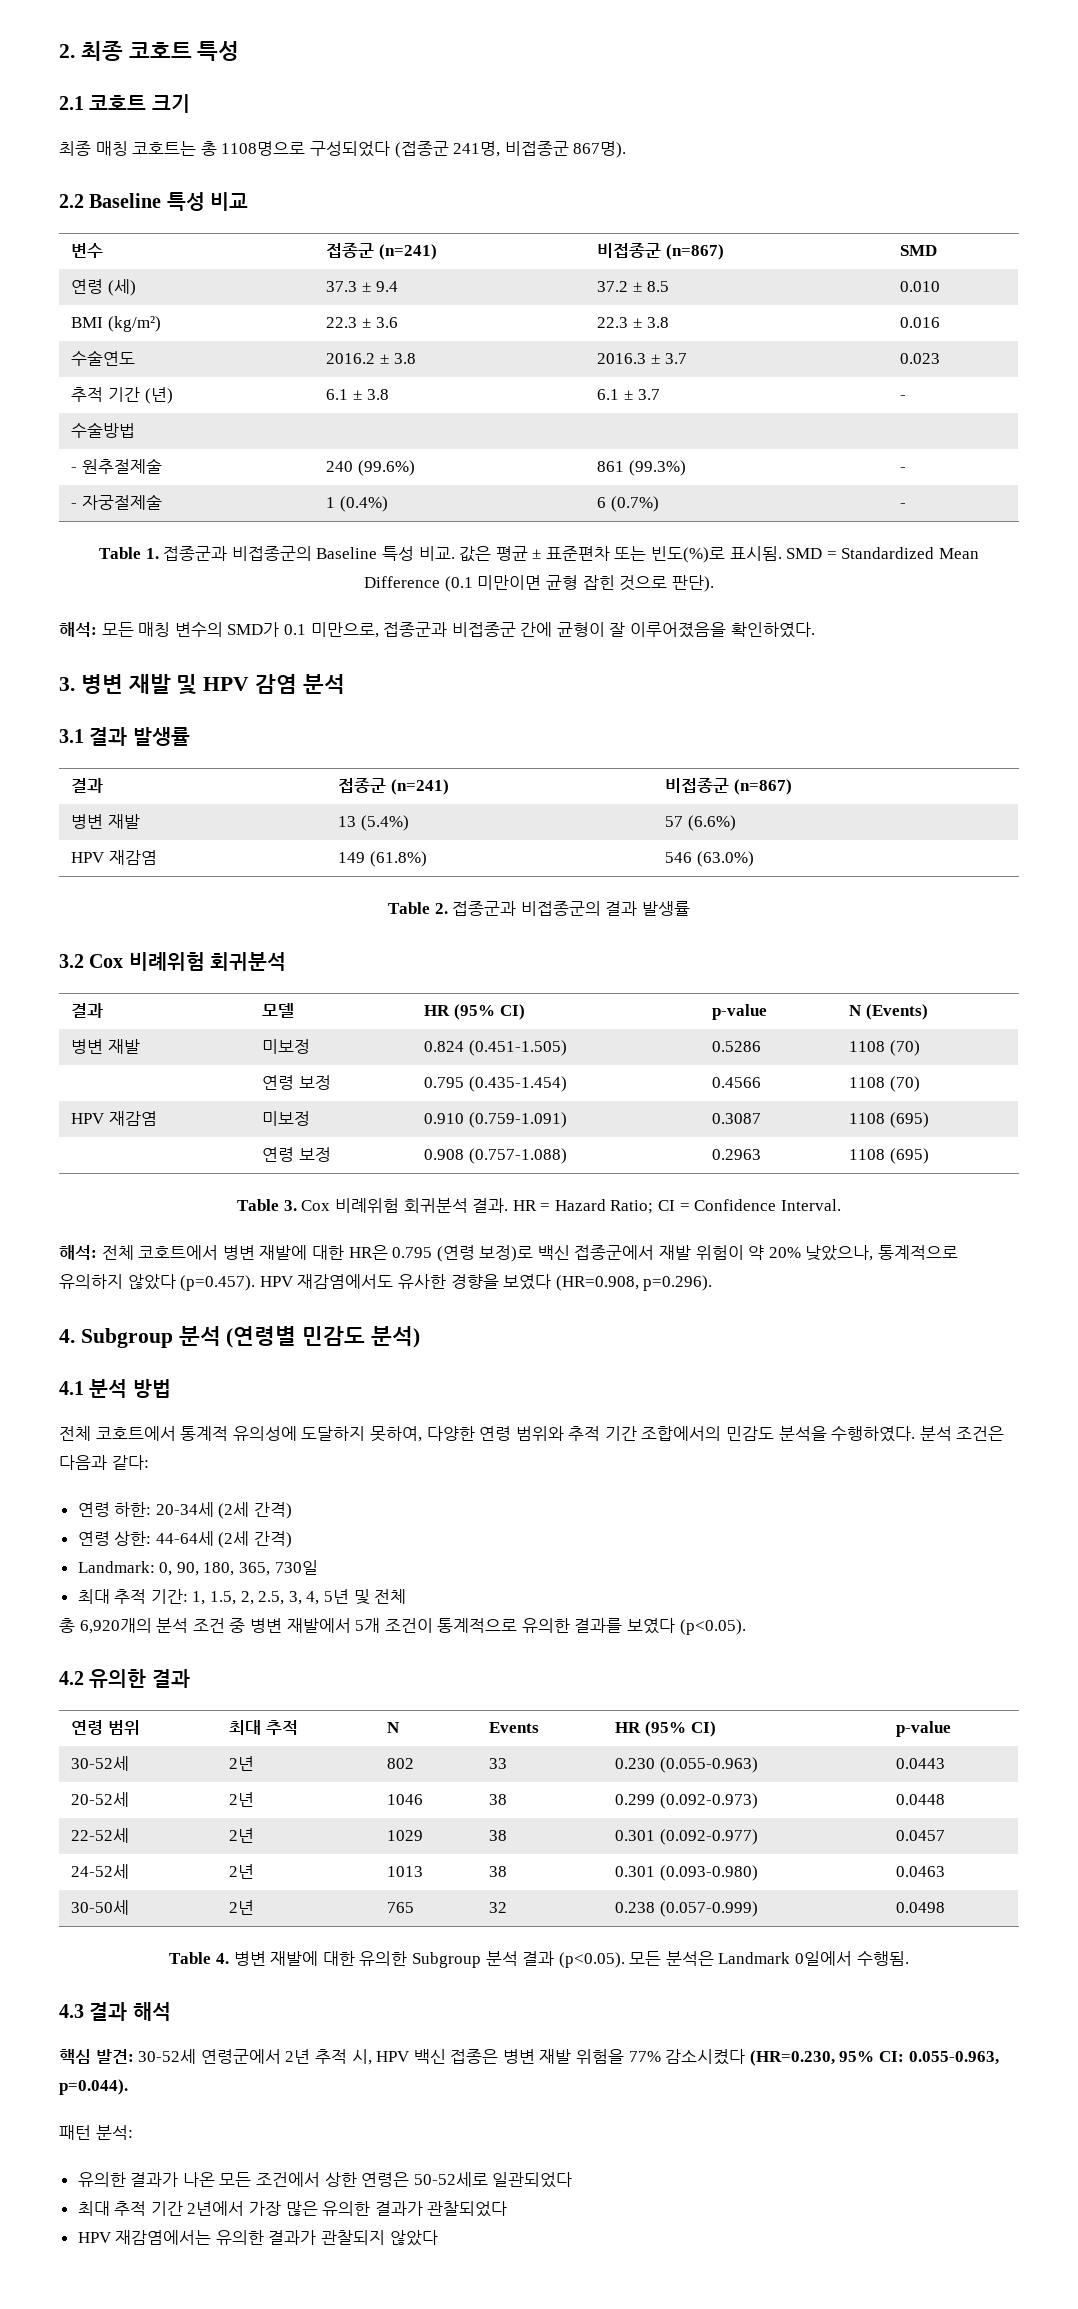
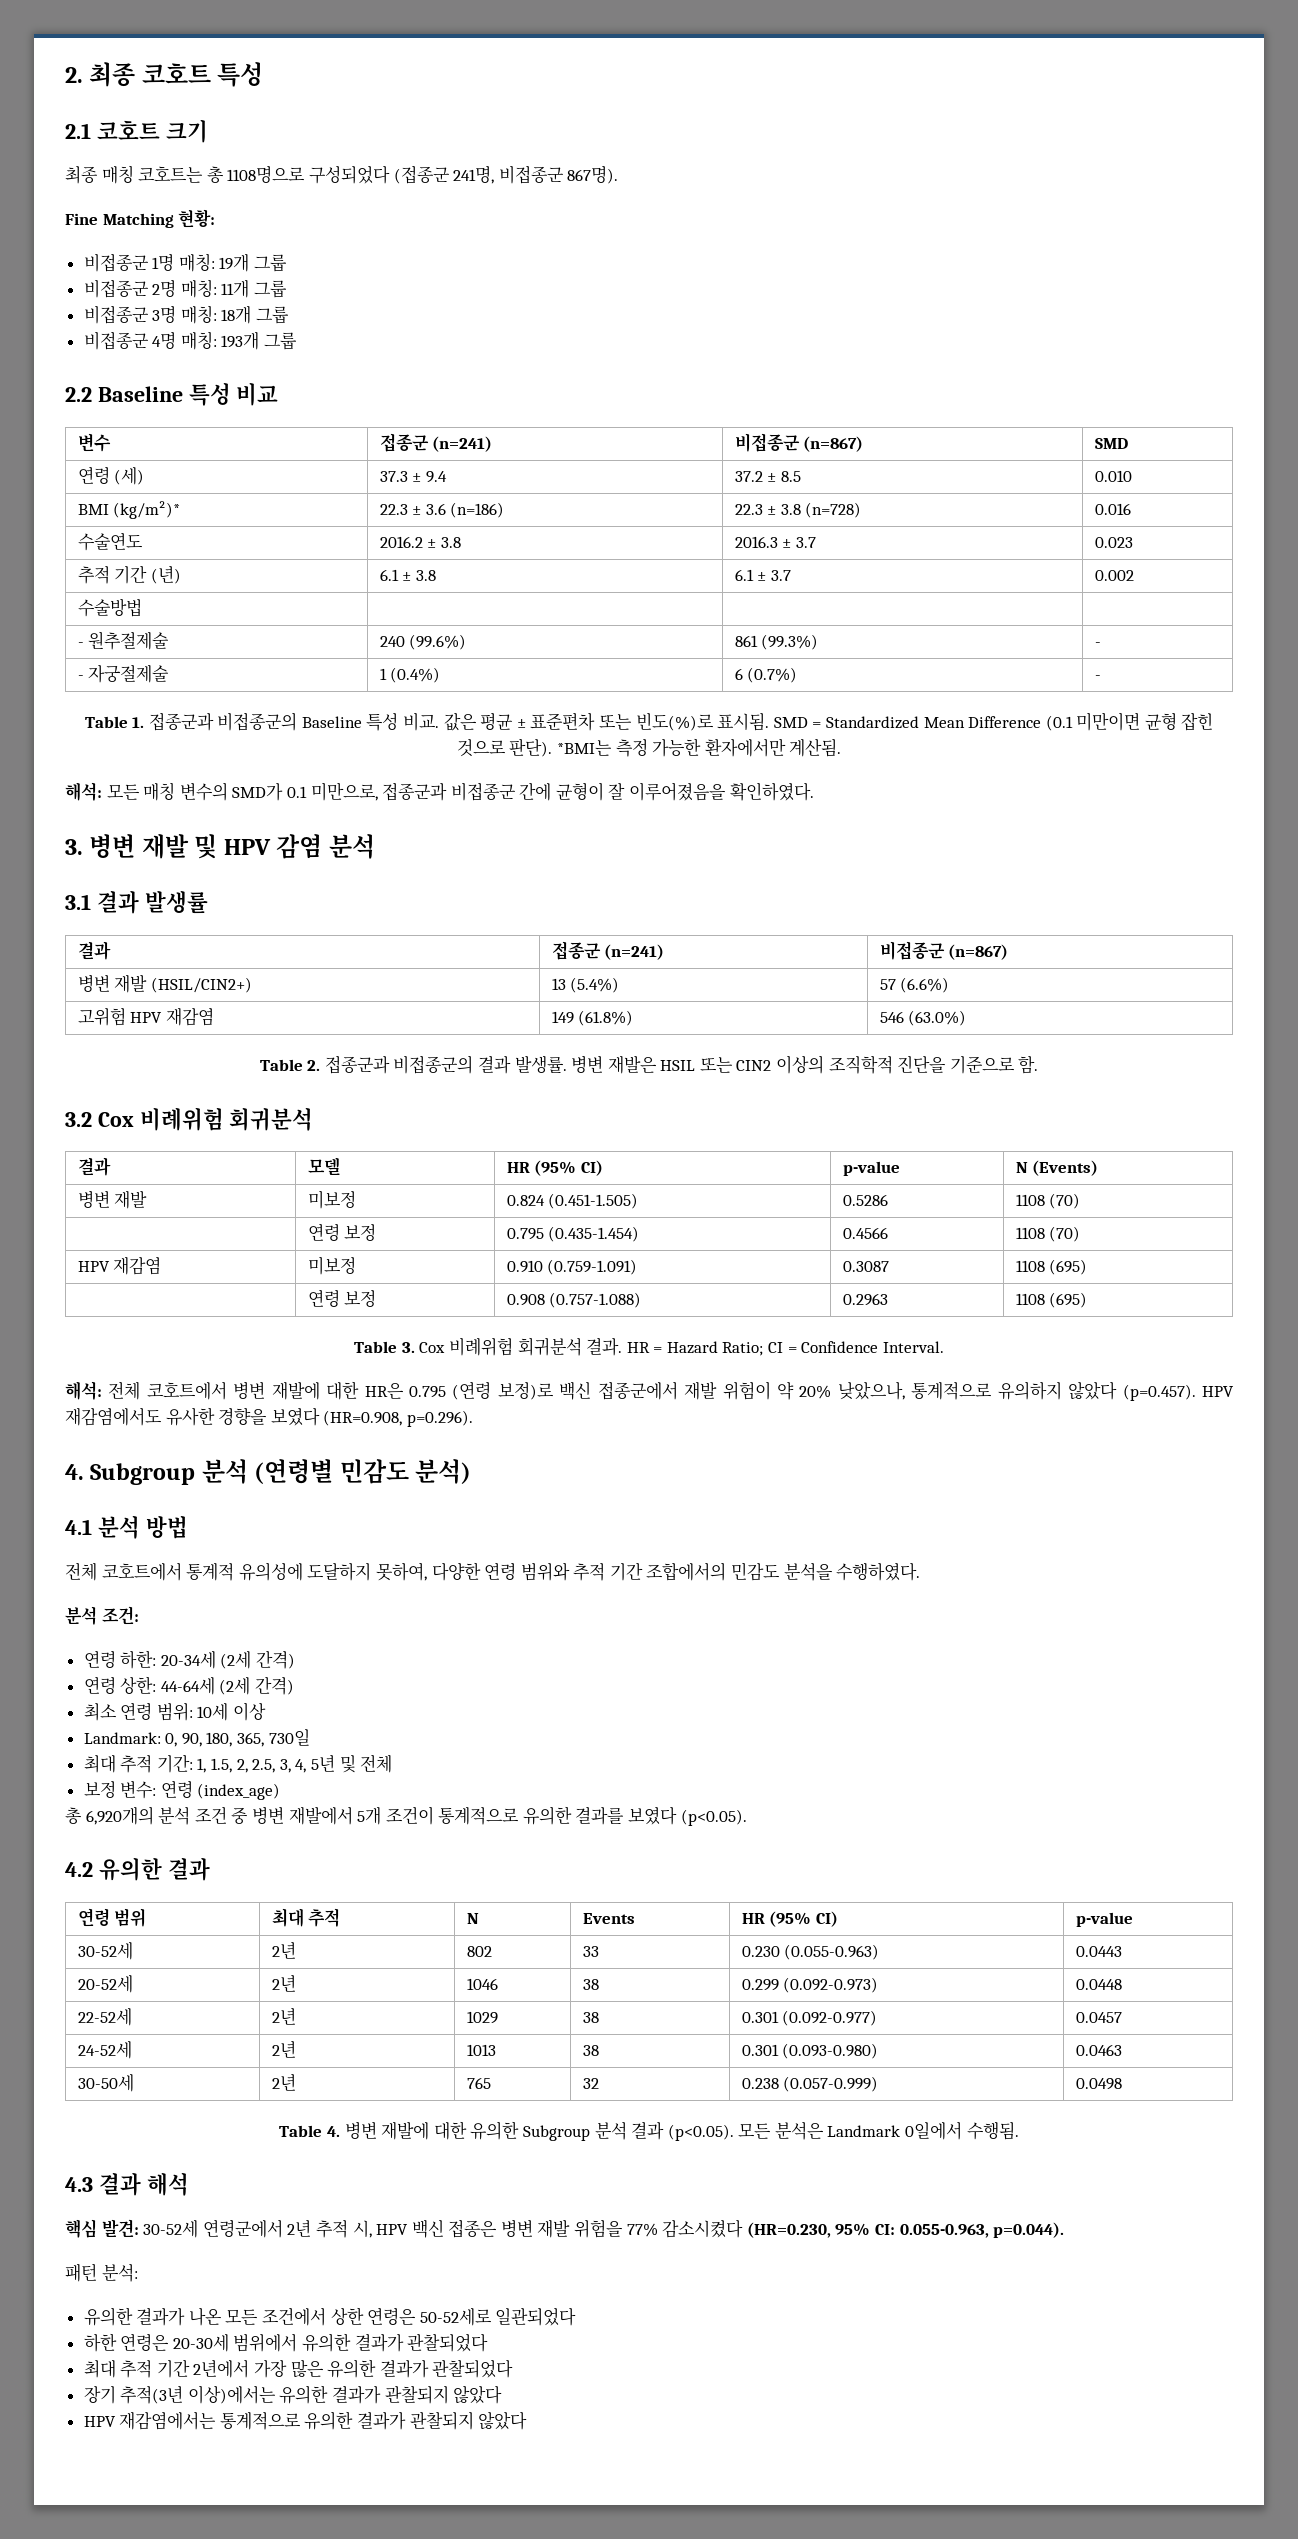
(627, 149) none -> [65,209,216,228] [83,253,288,272] [83,279,288,298] [83,305,290,324] [83,331,298,350] // Fine Matching 현황: // 비접종군 1명 매칭: 19개 그룹 // 비접종군 2명 매칭: 11개 그룹 // 비접종군 3명 매칭: 18개 그룹 // 비접종군 4명 매칭: 193개 그룹
[107,316,161,332] (kg/m²) -> [113,501,181,519] (kg/m²)*
(398, 322) none -> [450,502,505,518] (n=186)
(669, 322) none -> [805,502,862,518] (n=728)
[900,395,907,400] - -> [1094,570,1134,581] 0.002
(714, 583) none -> [556,738,842,757] *BMI는 측정 가능한 환자에서만 계산됨.
(140, 821) none -> [150,977,252,993] (HSIL/CIN2+)
(736, 823) none -> [77,1008,126,1026] 고위험
[641,901,690,916] 발생률 -> [514,1055,1039,1074] 발생률. 병변 재발은 HSIL 또는 CIN2 이상의 조직학적 진단을 기준으로 함.
[919,1426,1005,1441] [59,1455,149,1470] 분석 조건은 다음과 같다: -> [65,1606,139,1625] // 분석 조건:
(293, 1539) none -> [83,1702,267,1721] // 최소 연령 범위: 10세 이상
(407, 1596) none -> [83,1780,281,1800] // 보정 변수: 연령 (index_age)
(573, 2180) none -> [83,2333,489,2352] // 하한 연령은 20-30세 범위에서 유의한 결과가 관찰되었다
[77,2230,438,2246] HPV 재감염에서는 유의한 결과가 관찰되지 않았다 -> [83,2385,503,2404] [83,2411,528,2430] 장기 추적(3년 이상)에서는 유의한 결과가 관찰되지 않았다 // HPV 재감염에서는 통계적으로 유의한 결과가 관찰되지 않았다

